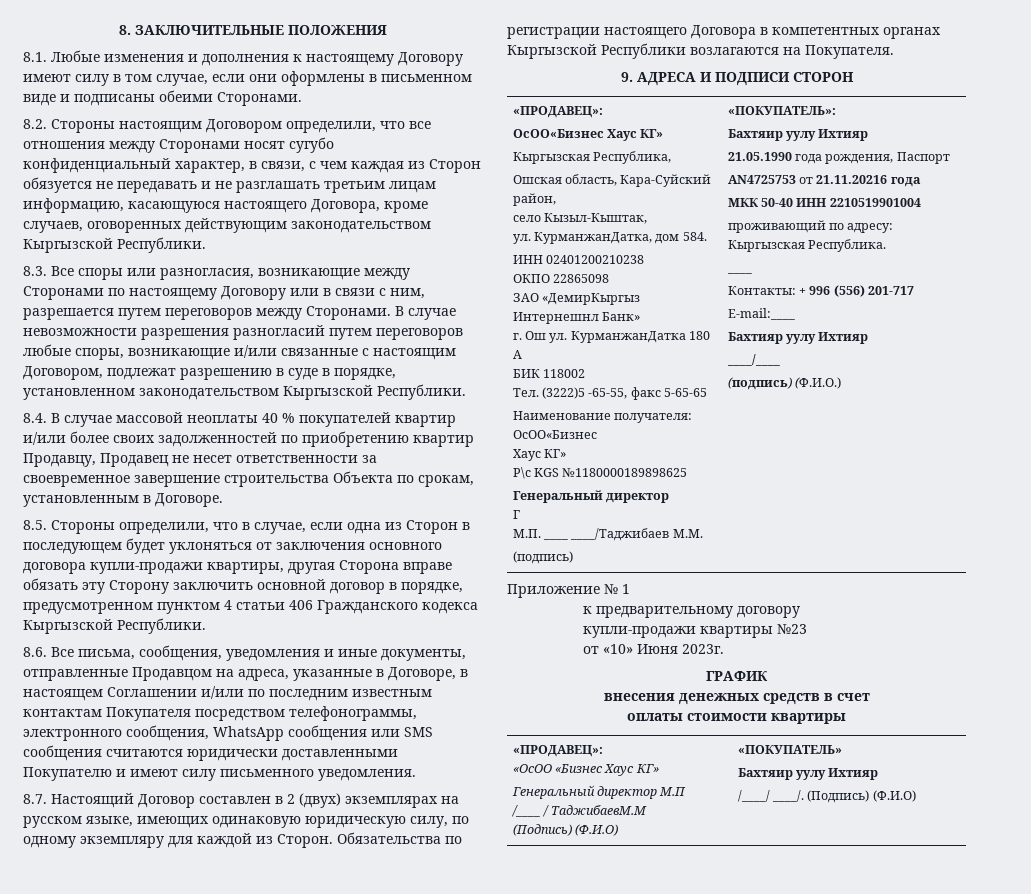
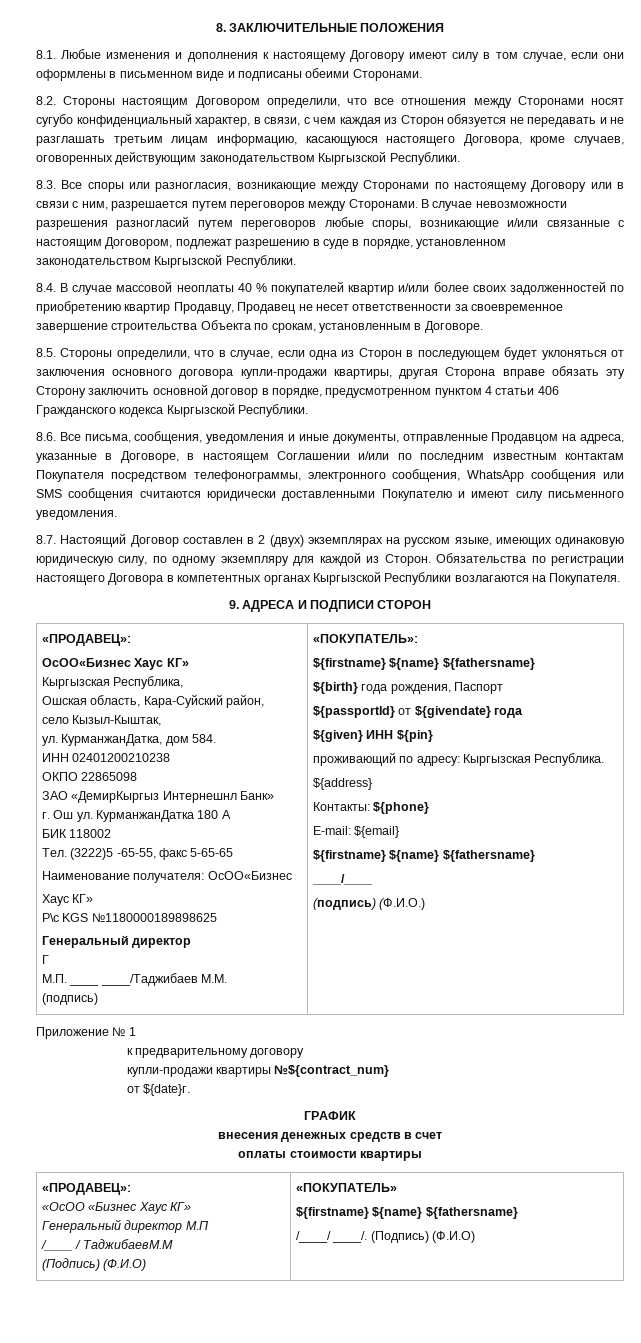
[727,129,869,141] [727,152,792,161] Бахтяир уулу Ихтияр // 21.05.1990 -> [312,658,535,670] [312,682,358,694] ${firstname} ${name} ${fathersname} // ${birth}
[727,175,921,187] [727,198,921,207] AN4725753 от 21.11.20216 года // МКК 50-40 ИНН 2210519901004 -> [312,706,524,718] [312,730,433,742] ${passportId} от ${givendate} года // ${given} ИНН ${pin}
[726,272,752,274] ____ -> [312,778,372,790] ${address}
[799,285,915,297] [727,308,795,320] [727,332,869,344] + 996 (556) 201-717 // E-mail:____ // Бахтияр уулу Ихтияр -> [373,802,430,814] [312,826,400,838] [312,850,535,862] ${phone} // E-mail: ${email} // ${firstname} ${name} ${fathersname}
[777,624,808,634] [583,644,725,654] №23 // от «10» Июня 2023г. -> [274,1065,390,1077] [126,1084,191,1096] №${contract_num} // от ${date}г.
[737,768,879,780] Бахтяир уулу Ихтияр -> [295,1207,518,1219] ${firstname} ${name} ${fathersname}

